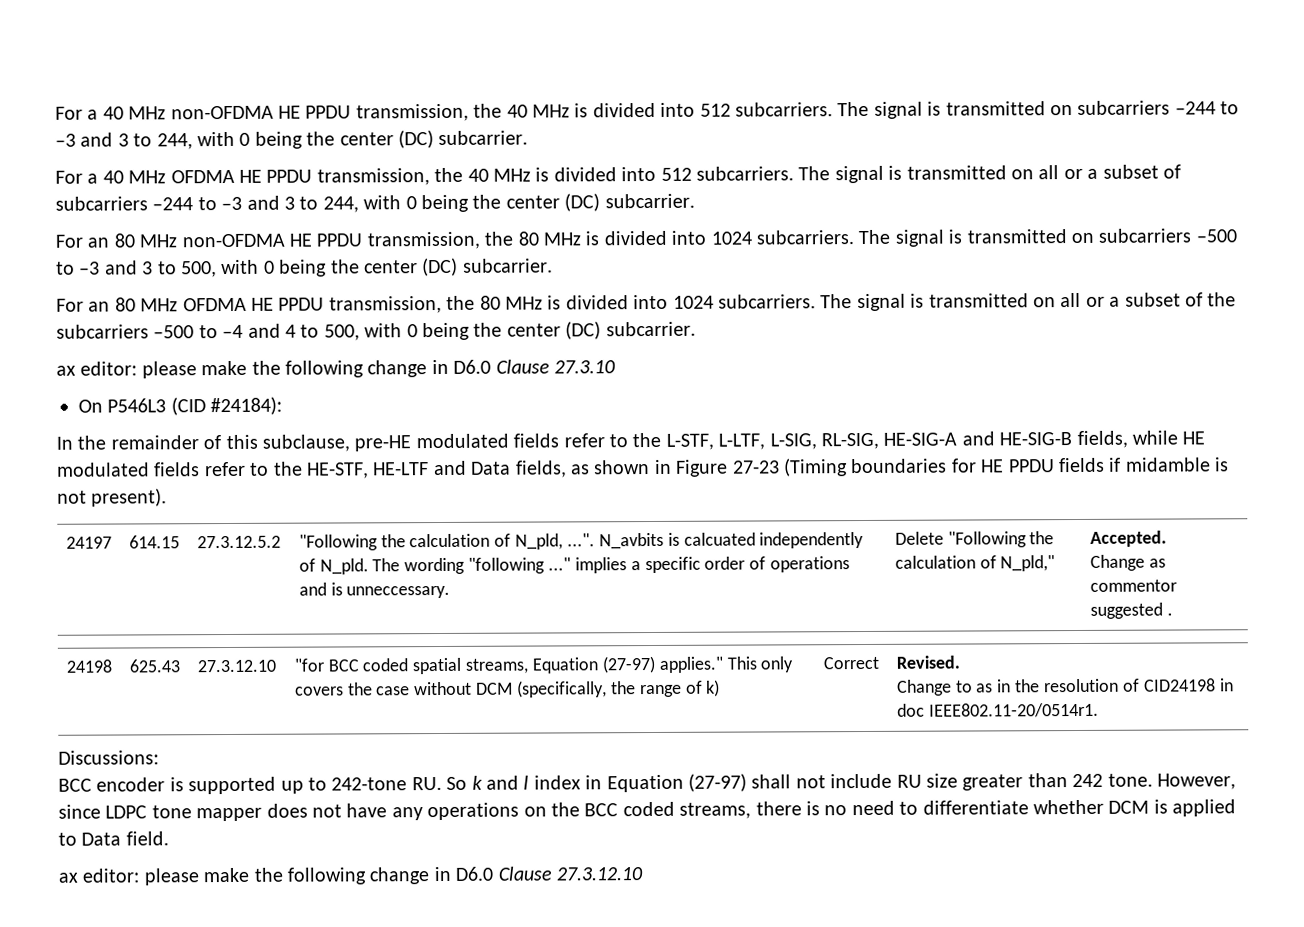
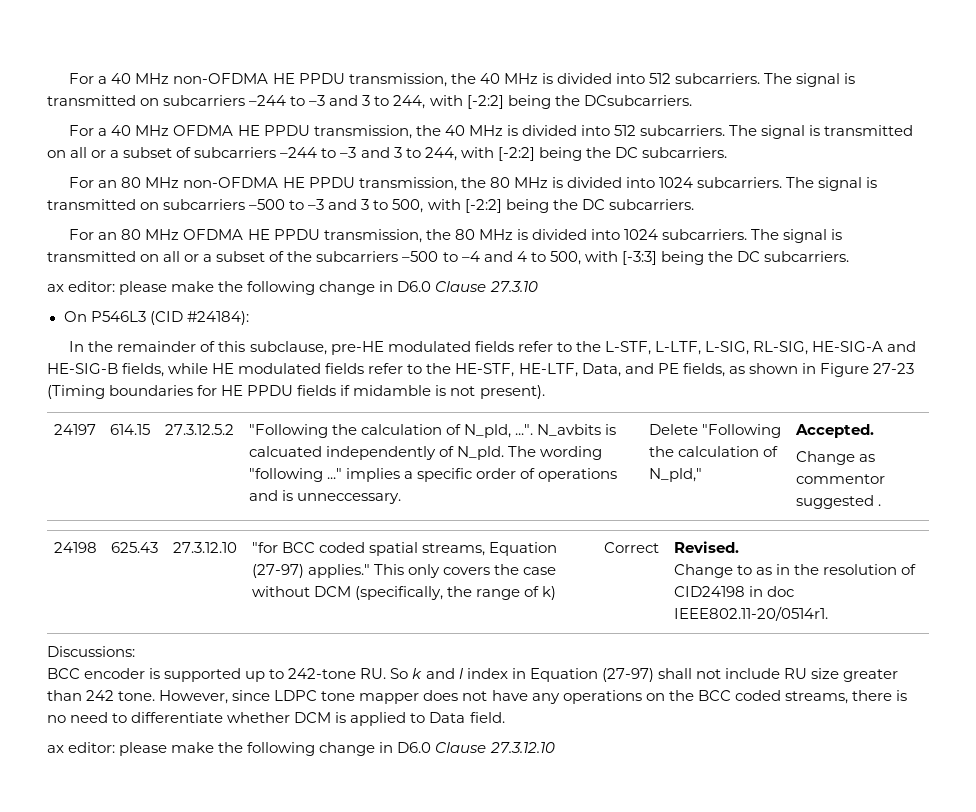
[239,130,529,149] 0 being the center (DC) subcarrier. -> [466,95,692,109] [-2:2] being the DCsubcarriers.
[405,193,695,213] 0 being the center (DC) subcarrier. -> [497,147,727,161] [-2:2] being the DC subcarriers.
[263,257,553,277] 0 being the center (DC) subcarrier. -> [464,199,694,213] [-2:2] being the DC subcarriers.
[406,321,696,341] 0 being the center (DC) subcarrier. -> [621,251,850,265] [-3:3] being the DC subcarriers.
[372,460,512,476] HE-LTF and Data -> [518,363,679,377] HE-LTF, Data, and PE

